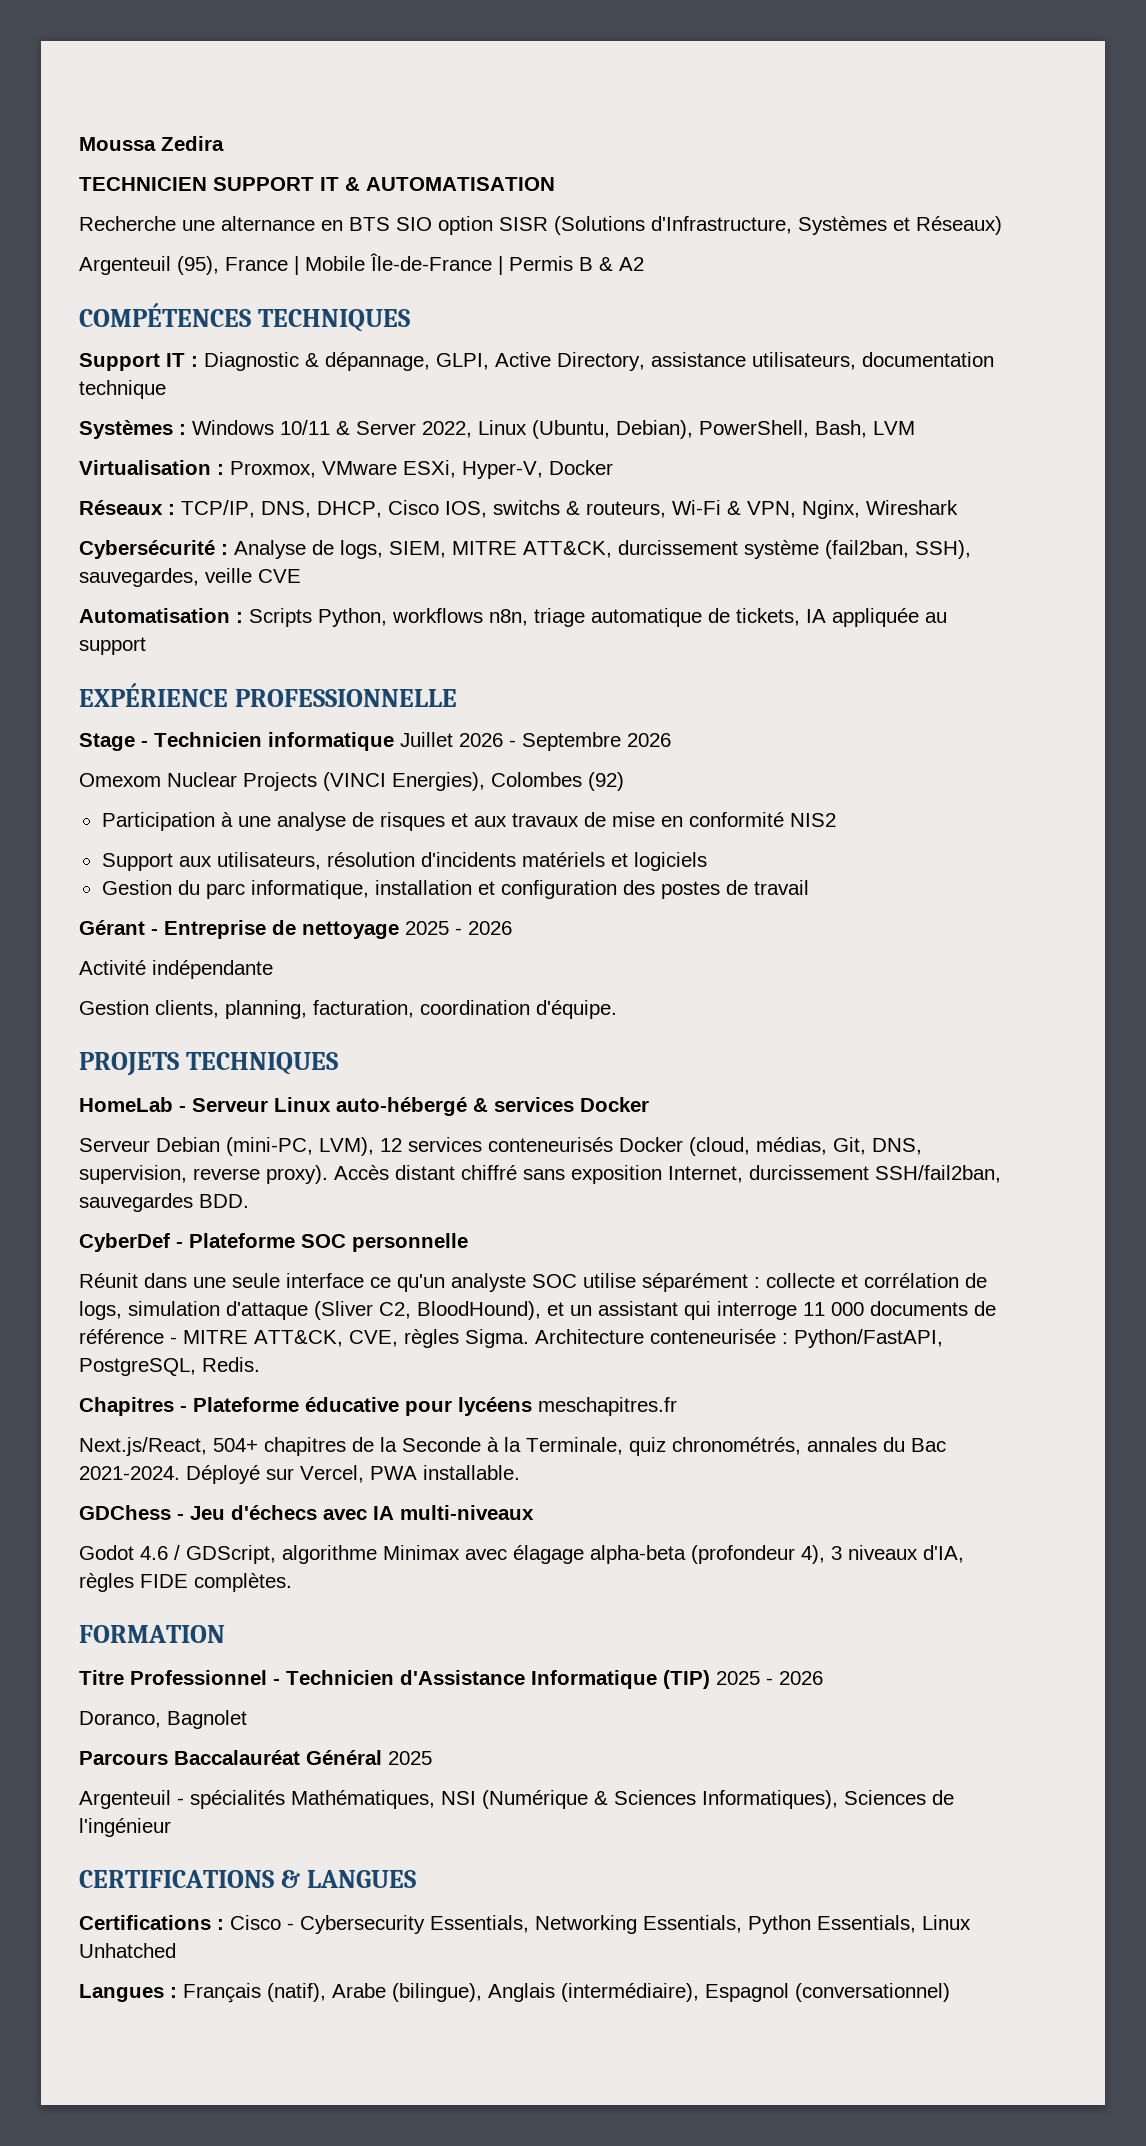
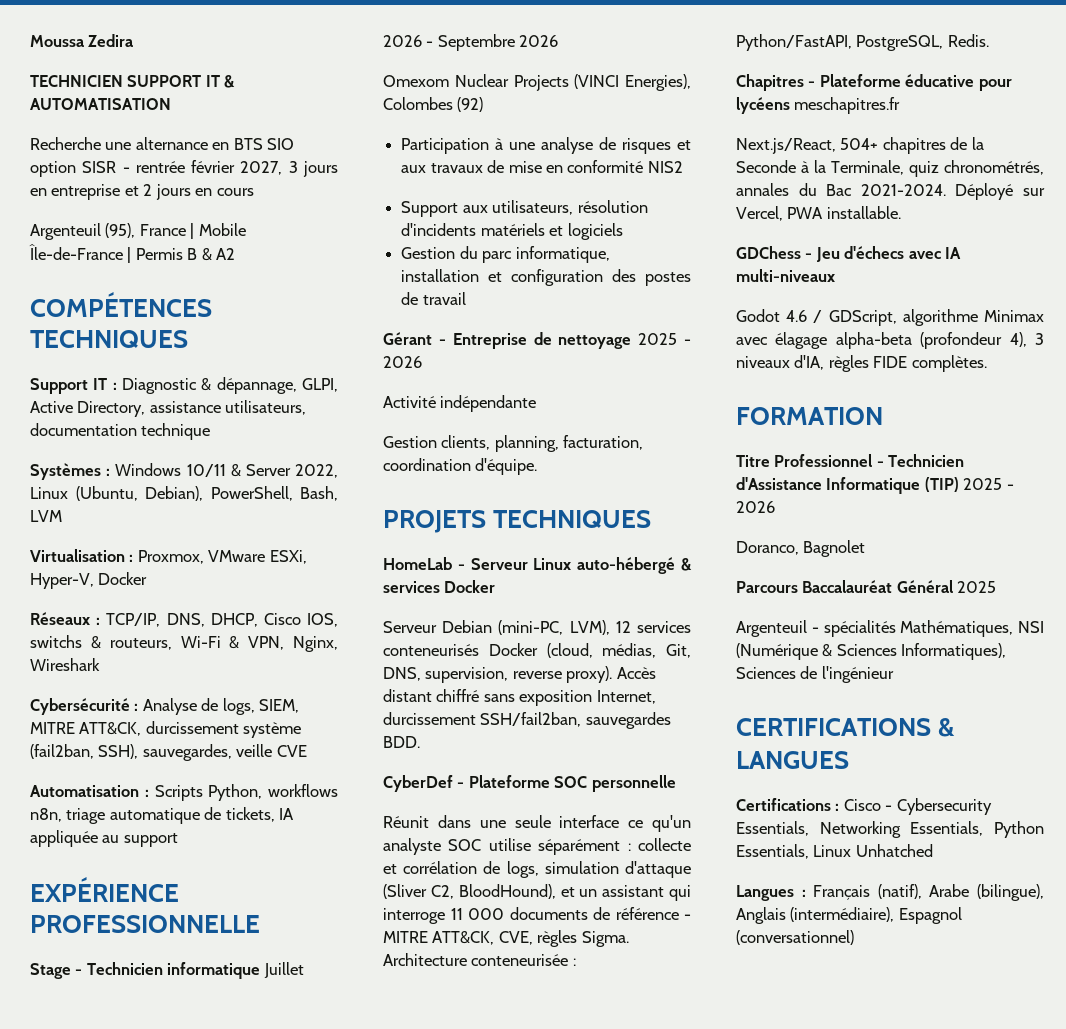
[554,216,1002,235] (Solutions d'Infrastructure, Systèmes et Réseaux) -> [122,160,338,177] [30,184,254,200] - rentrée février 2027, 3 jours en entreprise et 2 jours en cours

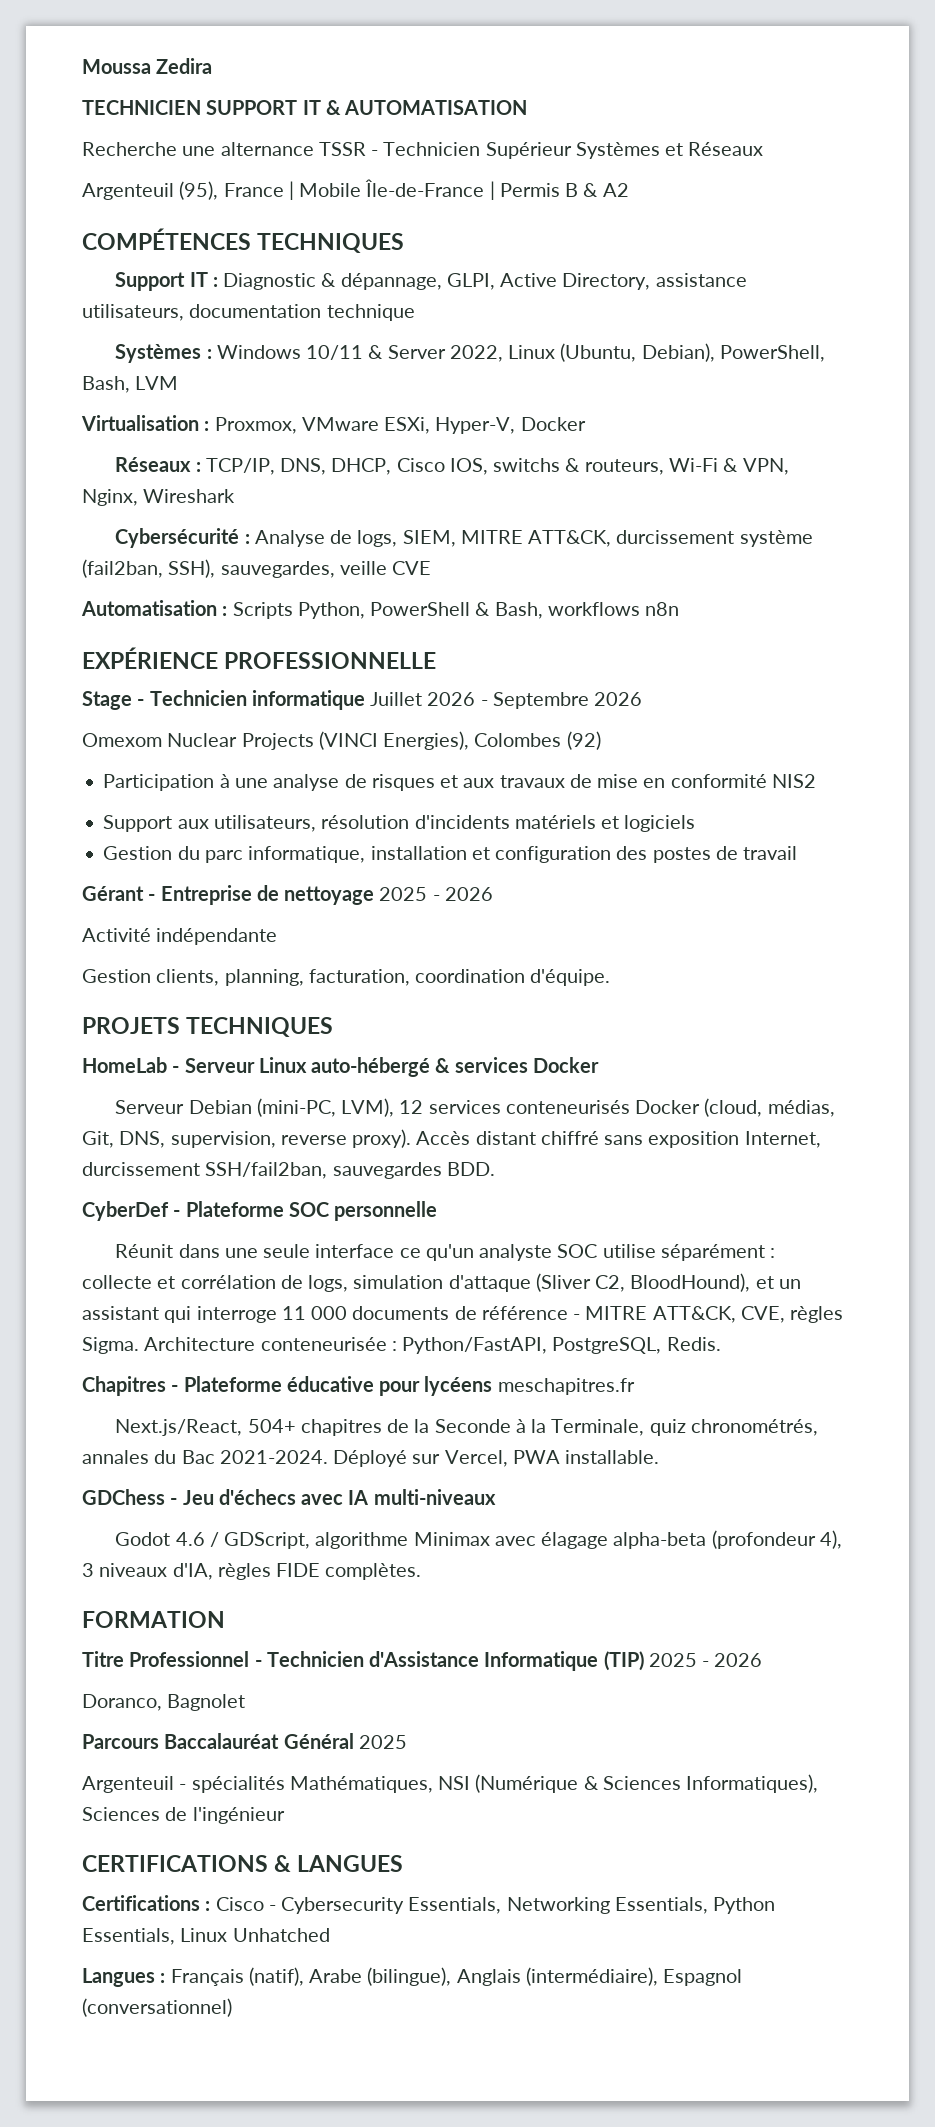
[212,138,295,150] [30,160,338,177] [30,184,254,200] en BTS SIO option SISR - rentrée février 2027, 3 jours en entreprise et 2 jours en cours -> [318,142,764,159] TSSR - Technicien Supérieur Systèmes et Réseaux
[268,784,338,797] [30,807,295,824] [30,830,178,847] workflows n8n, triage automatique de tickets, IA appliquée au support -> [370,602,680,619] PowerShell & Bash, workflows n8n

